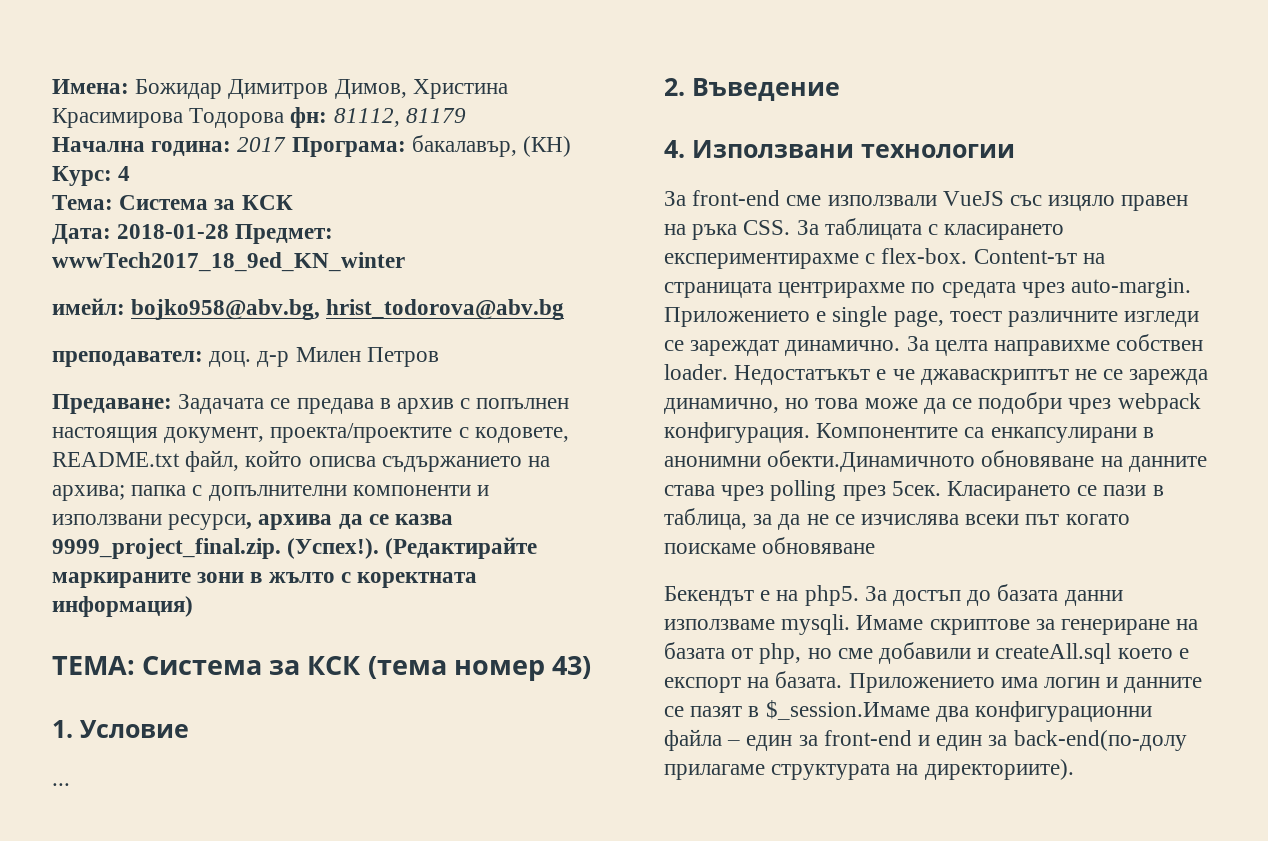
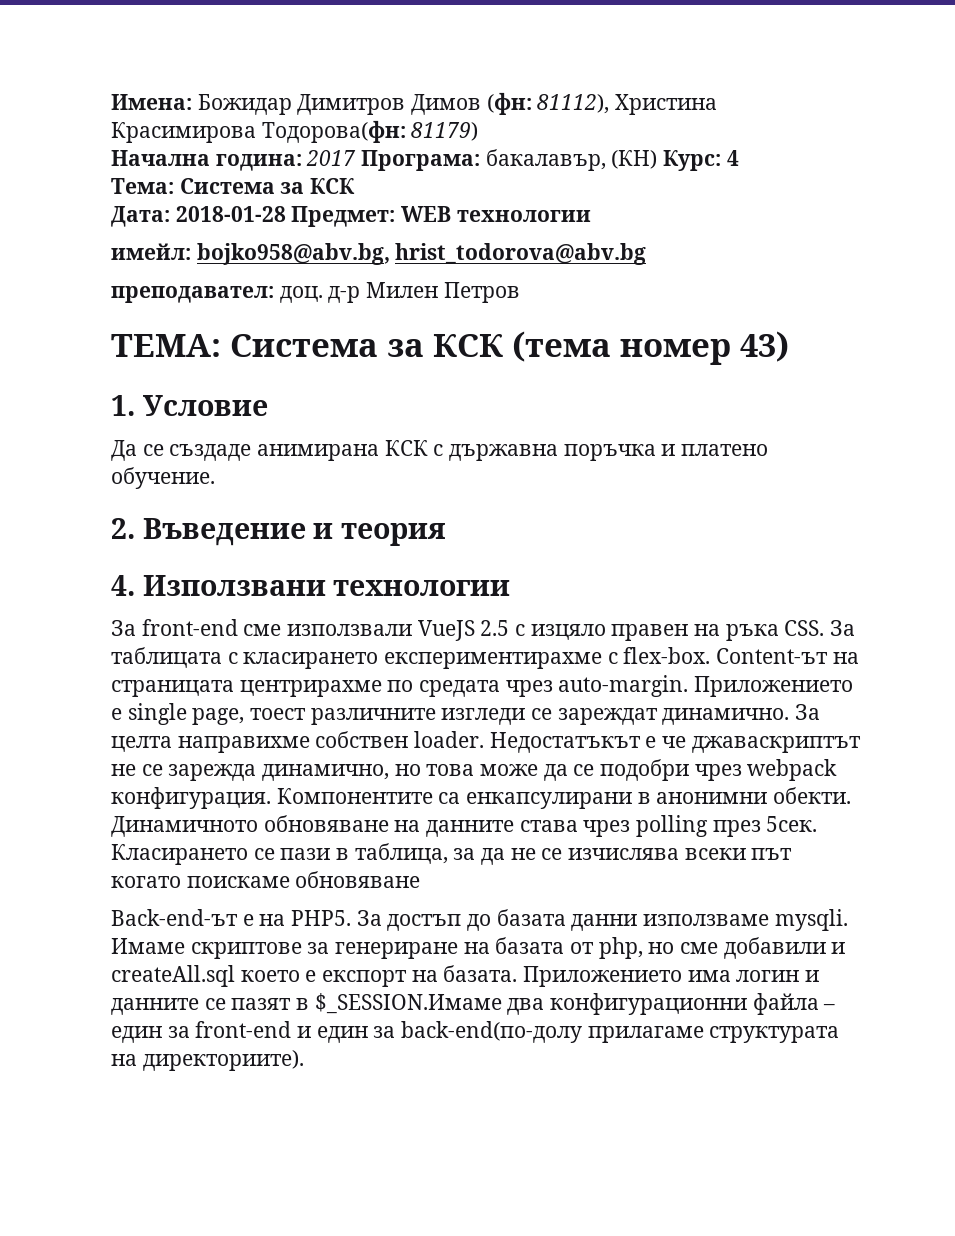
[334,79,508,99] [52,107,466,128] Димов, Христина Красимирова Тодорова фн: 81112, 81179 -> [411,92,718,115] [111,120,479,143] Димов (фн: 81112), Христина Красимирова Тодорова(фн: 81179)
[52,252,405,272] wwwTech2017_18_9ed_KN_winter -> [401,206,591,222] WEB технологии
[52,394,570,414] [52,423,569,443] [52,450,551,472] [52,485,490,501] [52,514,454,530] [52,537,538,559] [52,572,478,588] [52,596,193,617] // Предаване: Задачата се предава в архив с попълнен настоящия документ, проекта/проектите с кодовете, README.txt файл, който описва съдържанието на архива; папка с допълнителни компоненти и използвани ресурси, архива да се казва 9999_project_final.zip. (Успех!). (Редактирайте маркираните зони в жълто с коректната информация) -> (520, 292) none
[52,783,70,786] ... -> [111,440,769,461] [111,467,215,489] Да се създаде анимирана КСК с държавна поръчка и платено обучение.
(840, 89) none -> [313,523,446,546] и теория
[1010,195,1043,206] със -> [480,620,526,636] 2.5 с
[767,450,976,472] обекти.Динамичното -> [773,787,852,804] [111,816,258,837] обекти. Динамичното
[664,586,754,606] Бекендът -> [111,909,238,926] Back-end-ът
[804,585,859,606] php5. -> [291,910,352,926] PHP5.
[765,700,930,720] $_session.Имаме -> [314,993,502,1014] $_SESSION.Имаме

